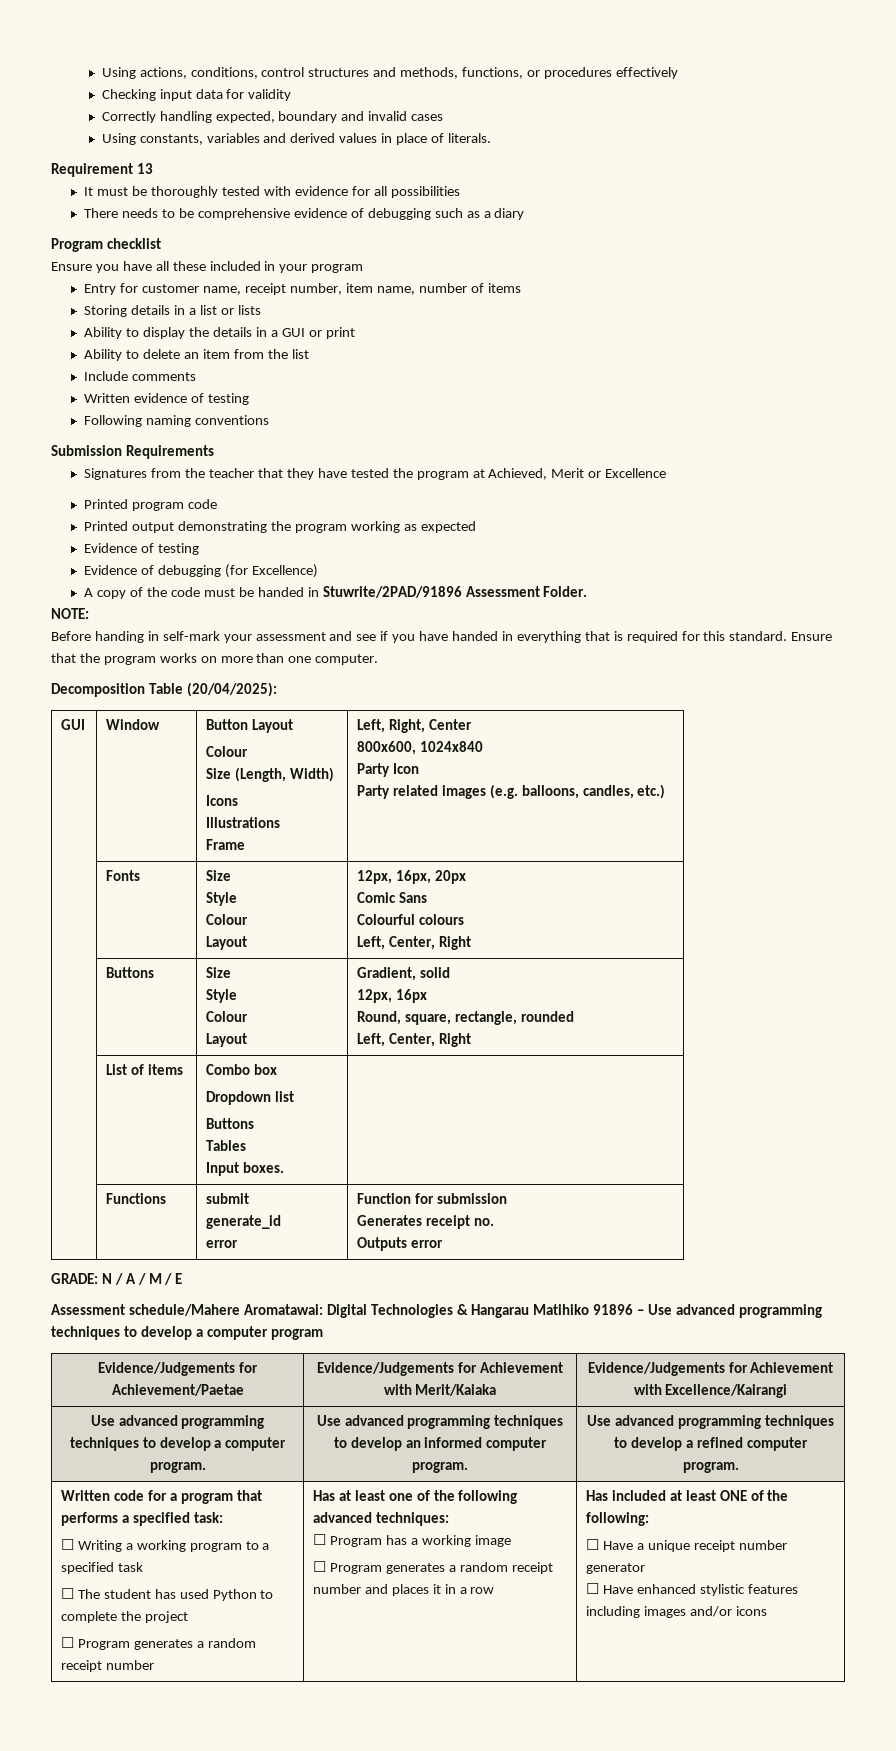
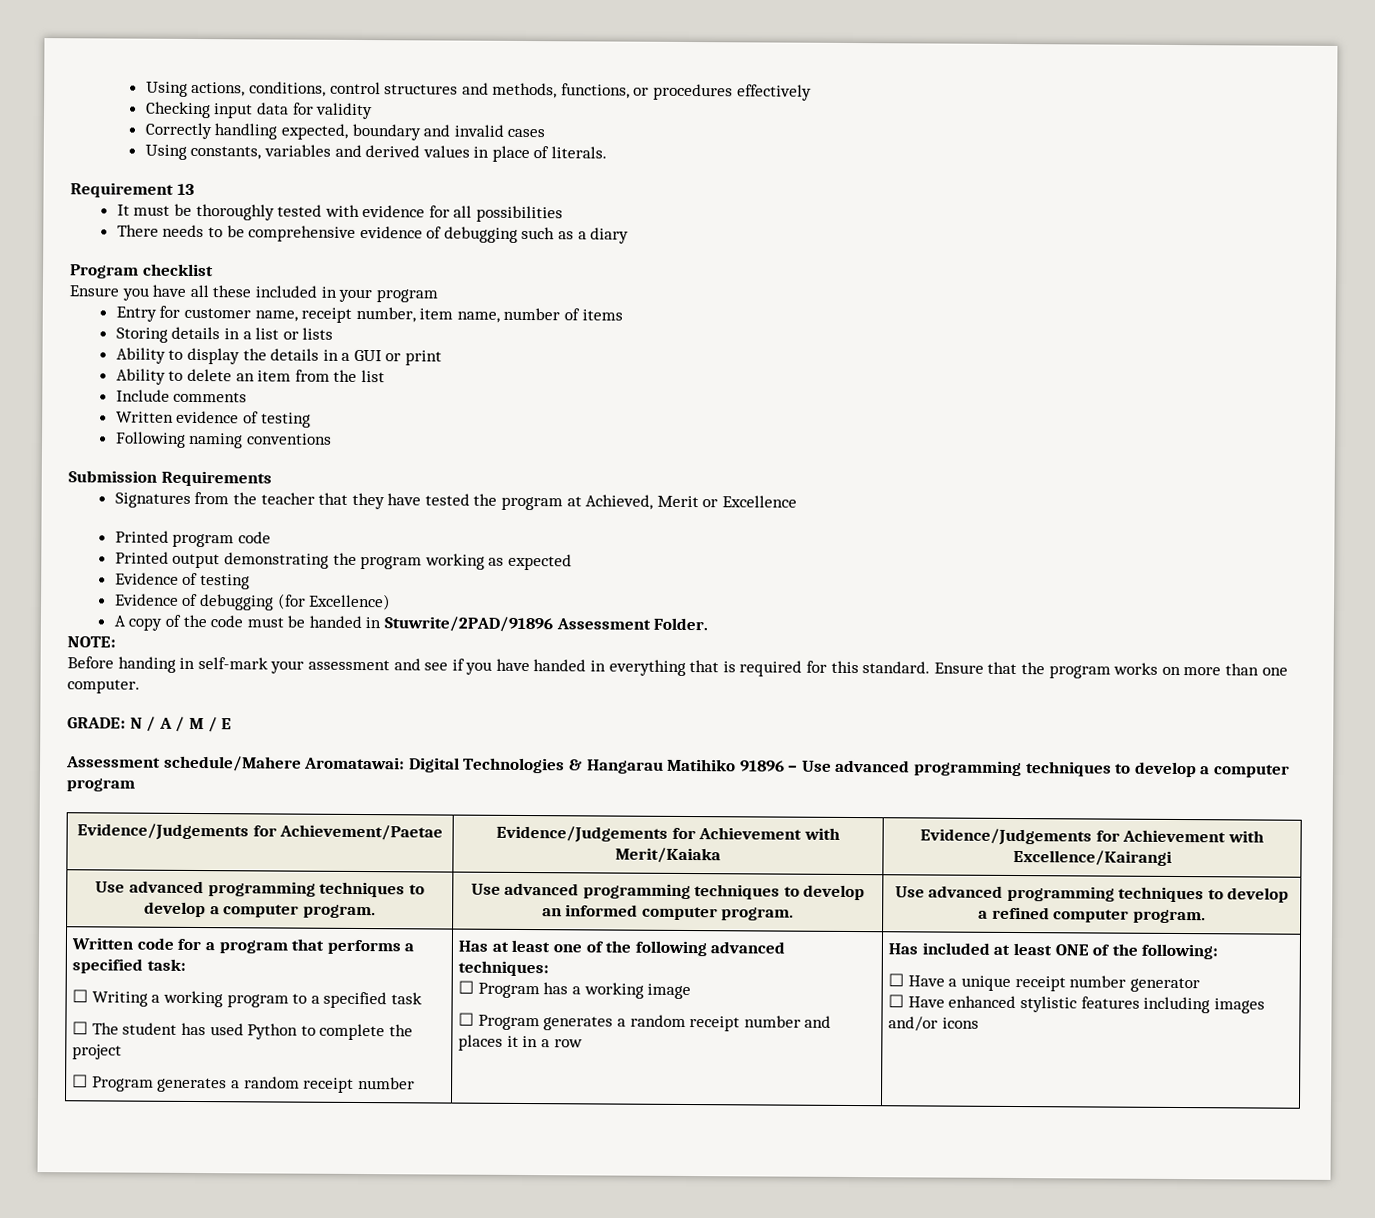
[51,682,277,697] [61,719,86,730] [106,719,161,730] [206,719,293,733] [206,746,249,757] [206,767,334,782] [206,795,239,806] [206,817,281,828] [206,839,246,850] [357,719,472,733] [357,741,483,755] [357,763,419,777] [357,784,666,799] [106,870,141,881] [206,870,232,881] [206,892,238,906] [206,914,249,925] [206,936,248,950] [357,870,466,884] [357,892,427,903] [357,914,464,925] [357,936,471,950] [106,967,155,978] [206,967,232,978] [206,989,238,1003] [206,1011,249,1022] [206,1033,248,1047] [357,967,450,981] [357,989,427,1003] [357,1011,574,1025] [357,1033,471,1047] [106,1064,183,1075] [206,1064,277,1075] [206,1091,294,1105] [206,1118,255,1129] [206,1140,247,1151] [206,1162,284,1176] [106,1193,167,1204] [206,1193,250,1204] [206,1215,282,1229] [206,1240,239,1248] [357,1193,507,1204] [357,1215,494,1229] [357,1237,443,1251] // Decomposition Table (20/04/2025): // GUI | Window | Button Layout // Colour // Size (Length, Width) // Icons // Illustrations // Frame | Left, Right, Center // 800x600, 1024x840 // Party Icon // Party related images (e.g. balloons, candles, etc.) // | Fonts | Size // Style // Colour // Layout | 12px, 16px, 20px // Comic Sans // Colourful colours // Left, Center, Right // | Buttons | Size // Style // Colour // Layout | Gradient, solid // 12px, 16px // Round, square, rectangle, rounded // Left, Center, Right // | List of items | Combo box // Dropdown list // Buttons // Tables // Input boxes. | // | Functions | submit // generate_id // error | Function for submission // Generates receipt no. // Outputs error -> (140, 686) none

